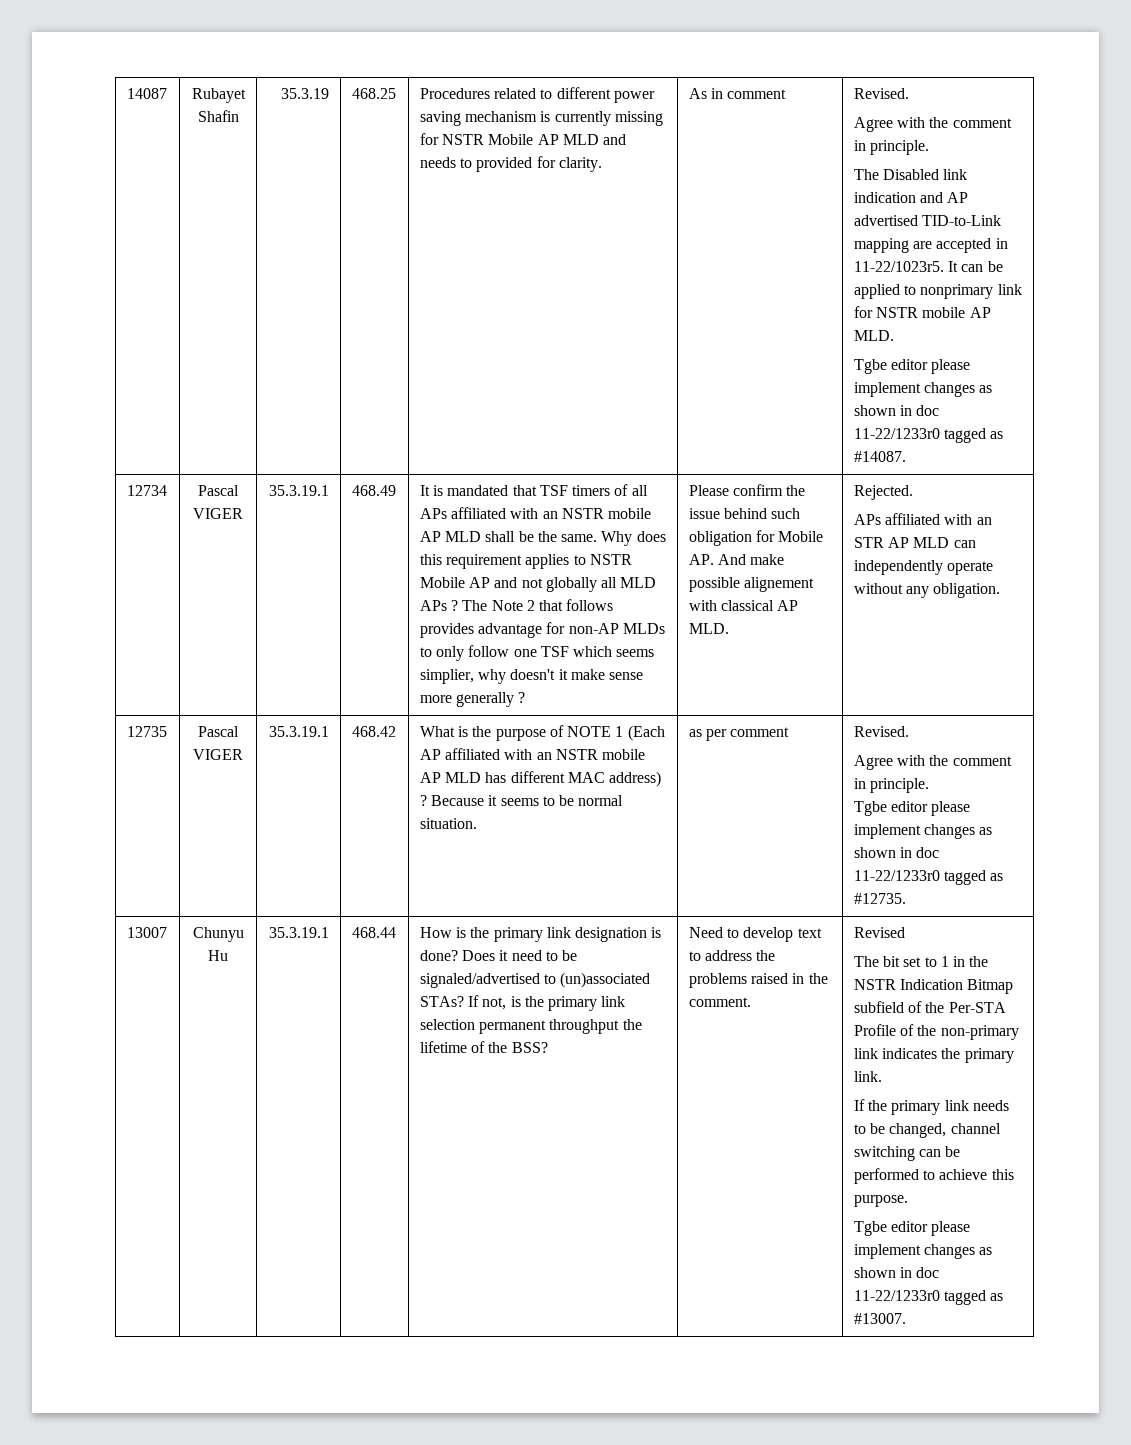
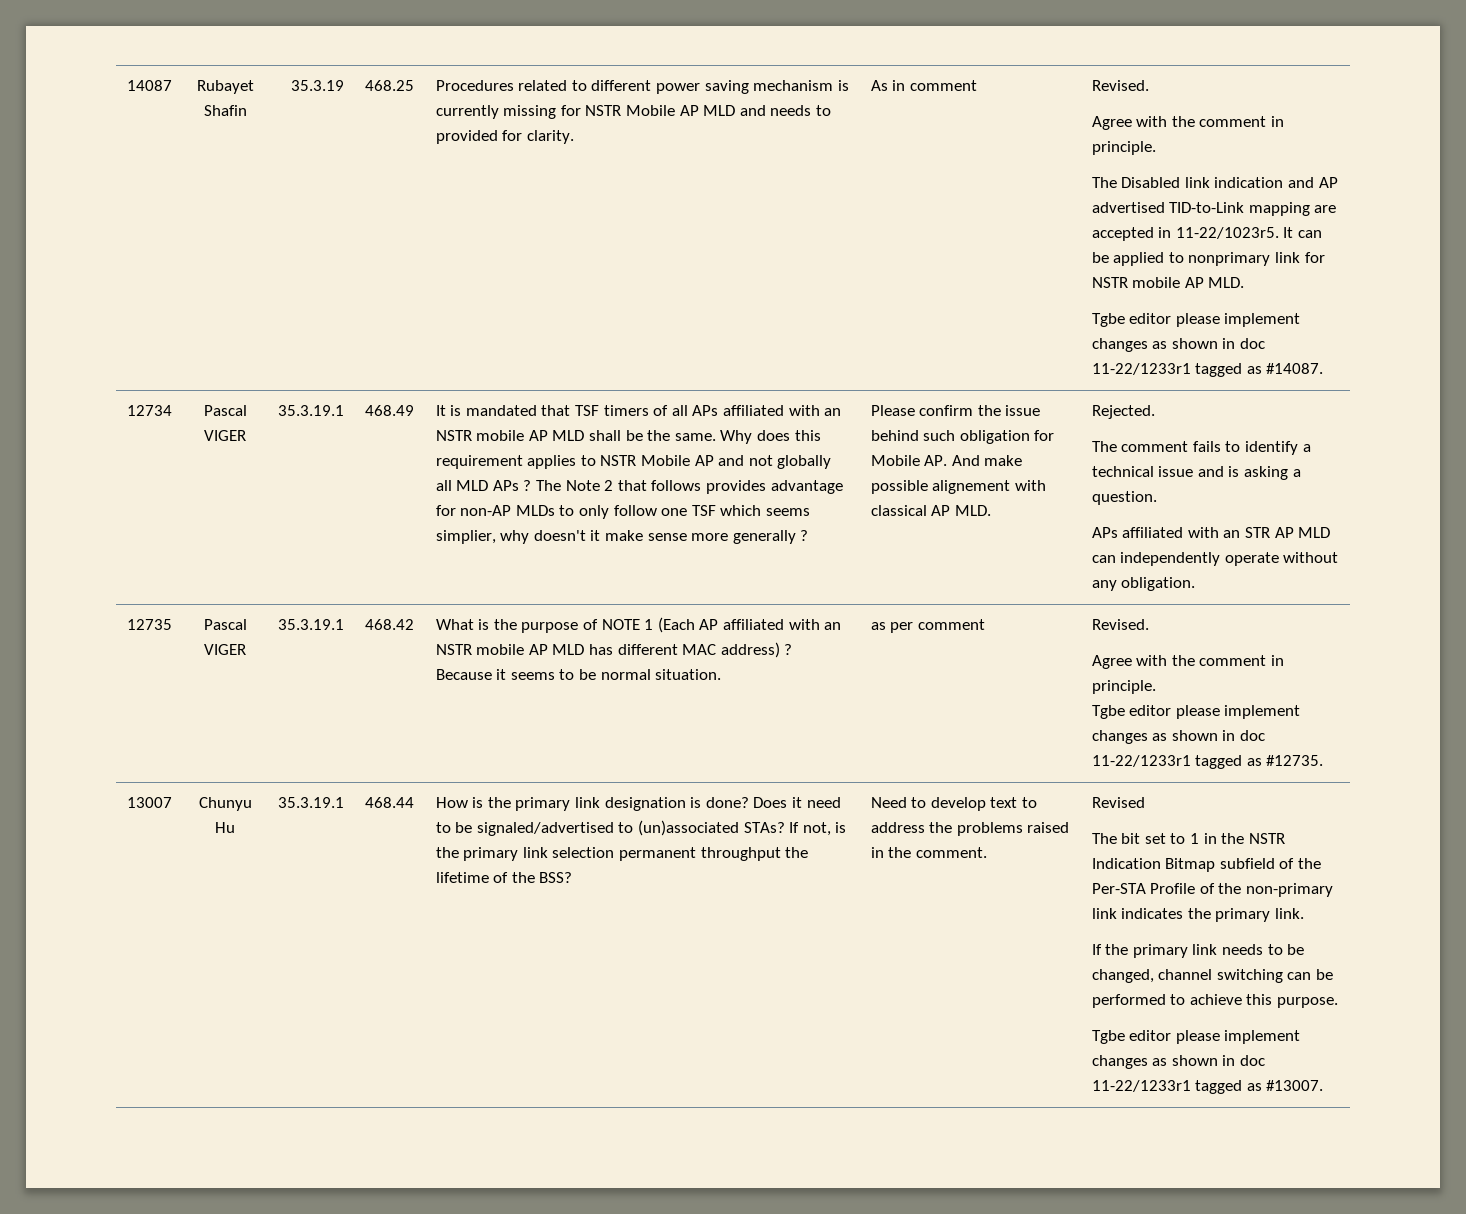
[853,428,940,439] 11-22/1233r0 -> [1091,363,1191,375] 11-22/1233r1
(913, 492) none -> [1091,441,1311,455] [1091,466,1301,480] [1091,491,1157,505] // The comment fails to identify a technical issue and is asking a question.
[853,870,940,881] 11-22/1233r0 -> [1091,755,1191,767] 11-22/1233r1
[853,1290,940,1301] 11-22/1233r0 -> [1091,1080,1191,1092] 11-22/1233r1

